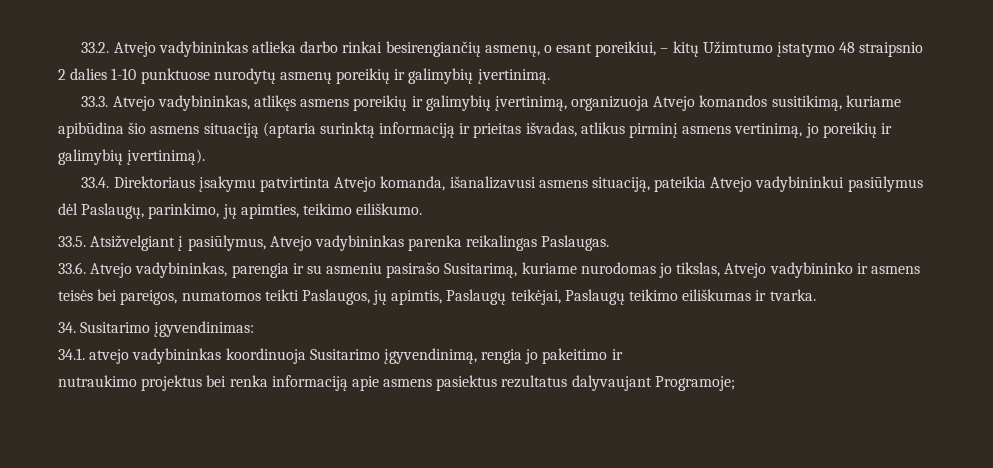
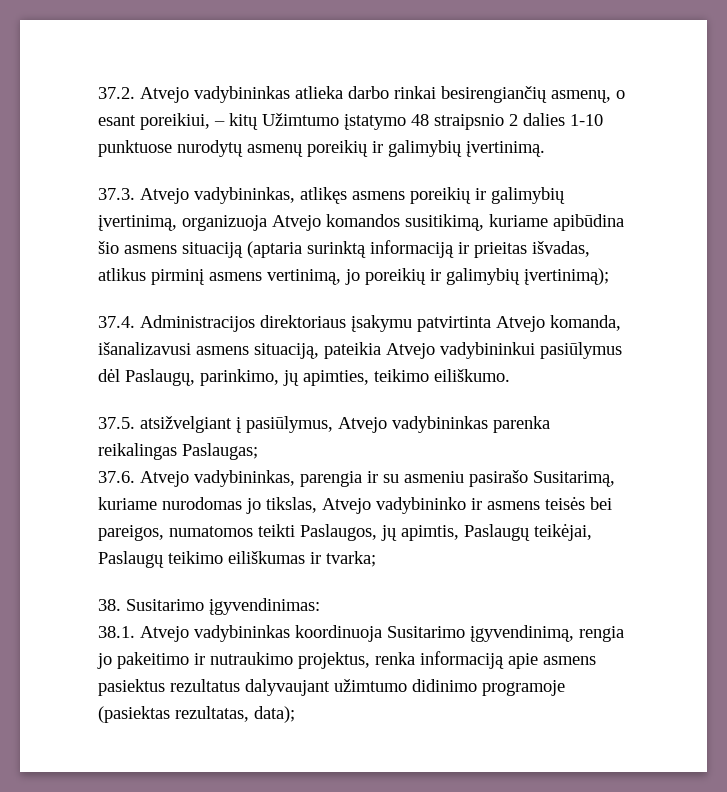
[81,42,110,53] 33.2. -> [98,87,135,99] 37.2.
[81,96,109,107] 33.3. -> [98,188,135,200] 37.3.
[127,149,206,165] [81,176,195,188] įvertinimą). // 33.4. Direktoriaus -> [524,268,609,285] [98,315,346,332] įvertinimą); // 37.4. Administracijos direktoriaus
[58,235,176,251] 33.5. Atsižvelgiant -> [98,416,232,433] 37.5. atsižvelgiant
[541,235,610,251] [58,262,86,274] Paslaugas. // 33.6. -> [182,443,258,460] [98,471,135,483] Paslaugas; // 37.6.
[769,289,816,301] [58,322,76,333] tvarka. // 34. -> [326,551,376,567] [98,599,121,611] tvarka; // 38.
[58,348,130,364] 34.1. atvejo -> [98,626,189,642] 38.1. Atvejo
[58,375,227,391] // nutraukimo projektus bei -> [210,652,370,669] nutraukimo projektus,
[654,376,735,391] Programoje; -> [334,679,565,696] [98,706,295,723] užimtumo didinimo programoje (pasiektas rezultatas, data);

